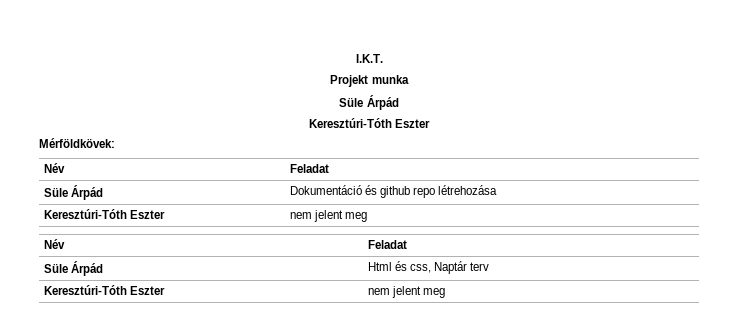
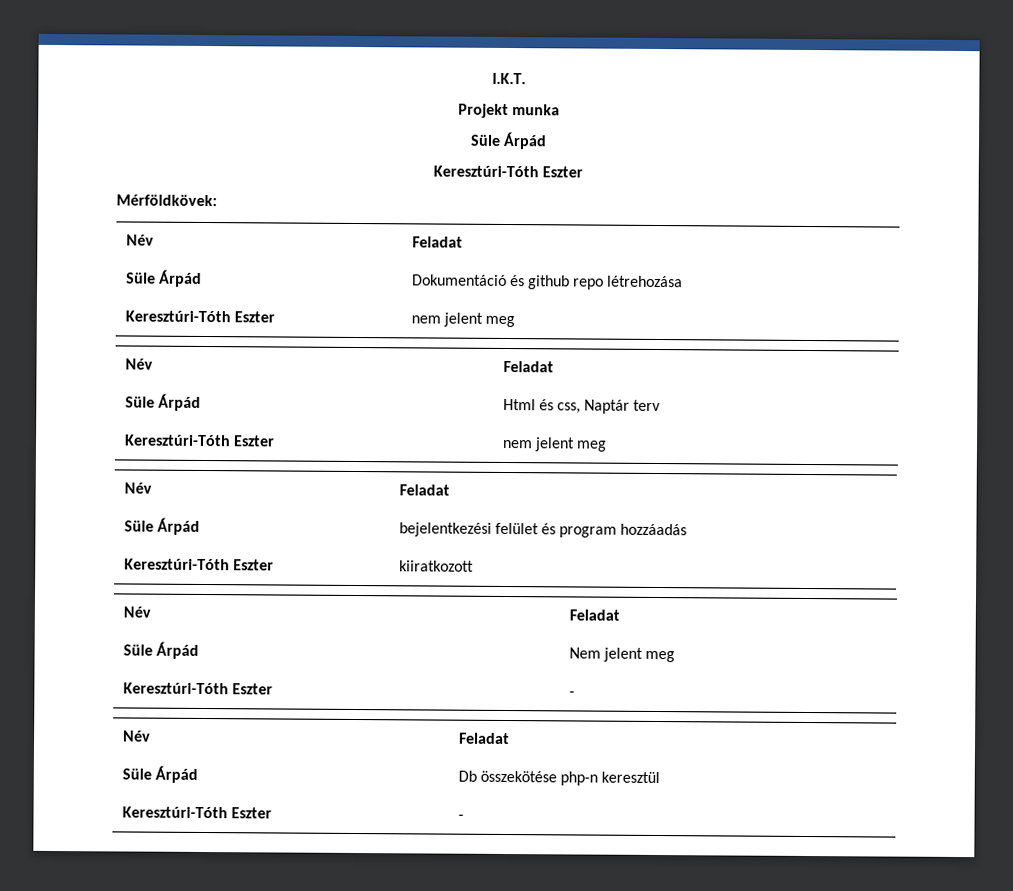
(446, 293) none -> [123,482,152,494] [398,484,450,496] [123,517,200,535] [398,522,688,538] [123,558,274,571] [398,560,474,572] [122,606,151,618] [568,609,620,621] [122,641,199,659] [568,647,676,663] [122,682,273,695] [568,691,575,697] [122,730,151,742] [458,732,510,745] [121,765,198,783] [457,770,661,786] [121,806,272,819] [457,814,464,820] // Név | Feladat // Süle Árpád | bejelentkezési felület és program hozzáadás // Keresztúri-Tóth Eszter | kiiratkozott // Név | Feladat // Süle Árpád | Nem jelent meg // Keresztúri-Tóth Eszter | - // Név | Feladat // Süle Árpád | Db összekötése php-n keresztül // Keresztúri-Tóth Eszter | -

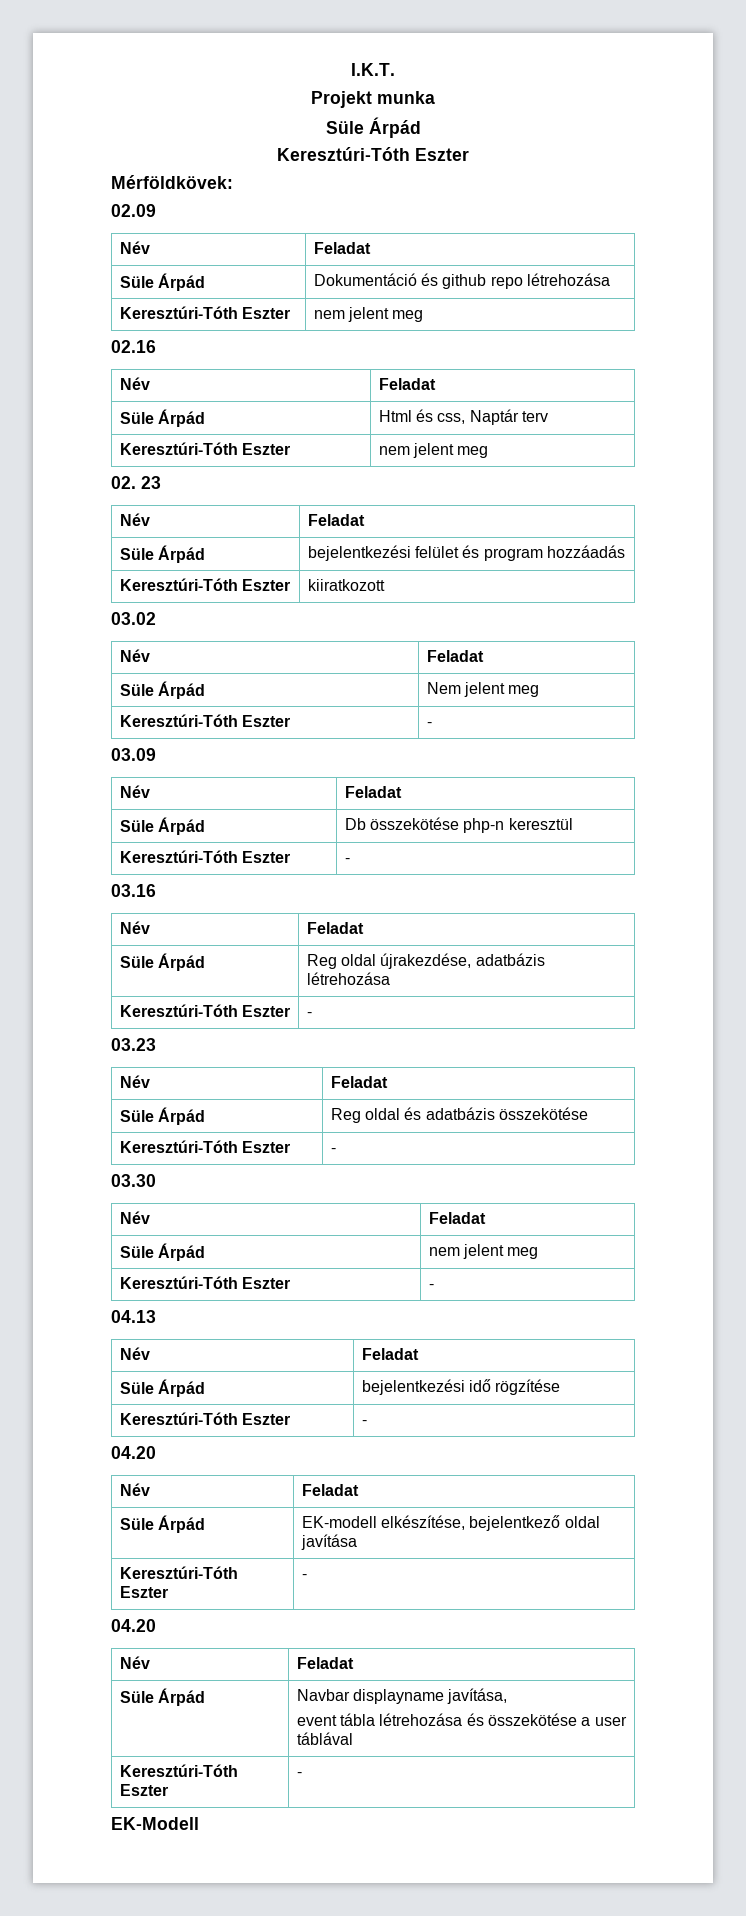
(217, 200) none -> [111,204,156,217] // 02.09
(516, 321) none -> [111,340,156,353] // 02.16
(608, 446) none -> [111,476,161,489] // 02. 23
(474, 566) none -> [111,612,156,625] // 03.02
(575, 694) none -> [111,748,156,761] // 03.09
(464, 817) none -> [111,884,156,897] [119,921,150,934] [306,922,364,934] [119,953,205,971] [306,953,545,969] [306,972,390,985] [119,1004,290,1017] [306,1012,312,1017] [111,1038,156,1051] [119,1075,150,1088] [330,1076,388,1088] [119,1107,205,1125] [330,1107,588,1123] [119,1140,290,1153] [330,1148,336,1153] [111,1174,156,1187] [119,1211,150,1224] [428,1212,486,1224] [119,1243,205,1261] [428,1244,539,1259] [119,1276,290,1289] [428,1284,434,1289] [111,1310,156,1323] [119,1347,150,1360] [361,1348,419,1360] [119,1379,205,1397] [361,1379,561,1395] [119,1412,290,1425] [361,1420,367,1425] [111,1446,156,1459] [119,1483,150,1496] [301,1484,359,1496] [119,1515,205,1533] [301,1515,600,1531] [300,1534,357,1550] [119,1566,238,1579] [119,1586,168,1598] [301,1574,307,1579] [111,1619,156,1632] [119,1656,150,1669] [296,1657,354,1669] [119,1688,205,1706] [296,1688,508,1704] [296,1713,627,1726] [296,1732,353,1745] [119,1764,238,1777] [119,1784,168,1796] [296,1772,302,1777] [111,1817,199,1830] // 03.16 // Név | Feladat // Süle Árpád | Reg oldal újrakezdése, adatbázis létrehozása // Keresztúri-Tóth Eszter | - // 03.23 // Név | Feladat // Süle Árpád | Reg oldal és adatbázis összekötése // Keresztúri-Tóth Eszter | - // 03.30 // Név | Feladat // Süle Árpád | nem jelent meg // Keresztúri-Tóth Eszter | - // 04.13 // Név | Feladat // Süle Árpád | bejelentkezési idő rögzítése // Keresztúri-Tóth Eszter | - // 04.20 // Név | Feladat // Süle Árpád | EK-modell elkészítése, bejelentkező oldal javítása // Keresztúri-Tóth Eszter | - // 04.20 // Név | Feladat // Süle Árpád | Navbar displayname javítása, // event tábla létrehozása és összekötése a user táblával // Keresztúri-Tóth Eszter | - // EK-Modell

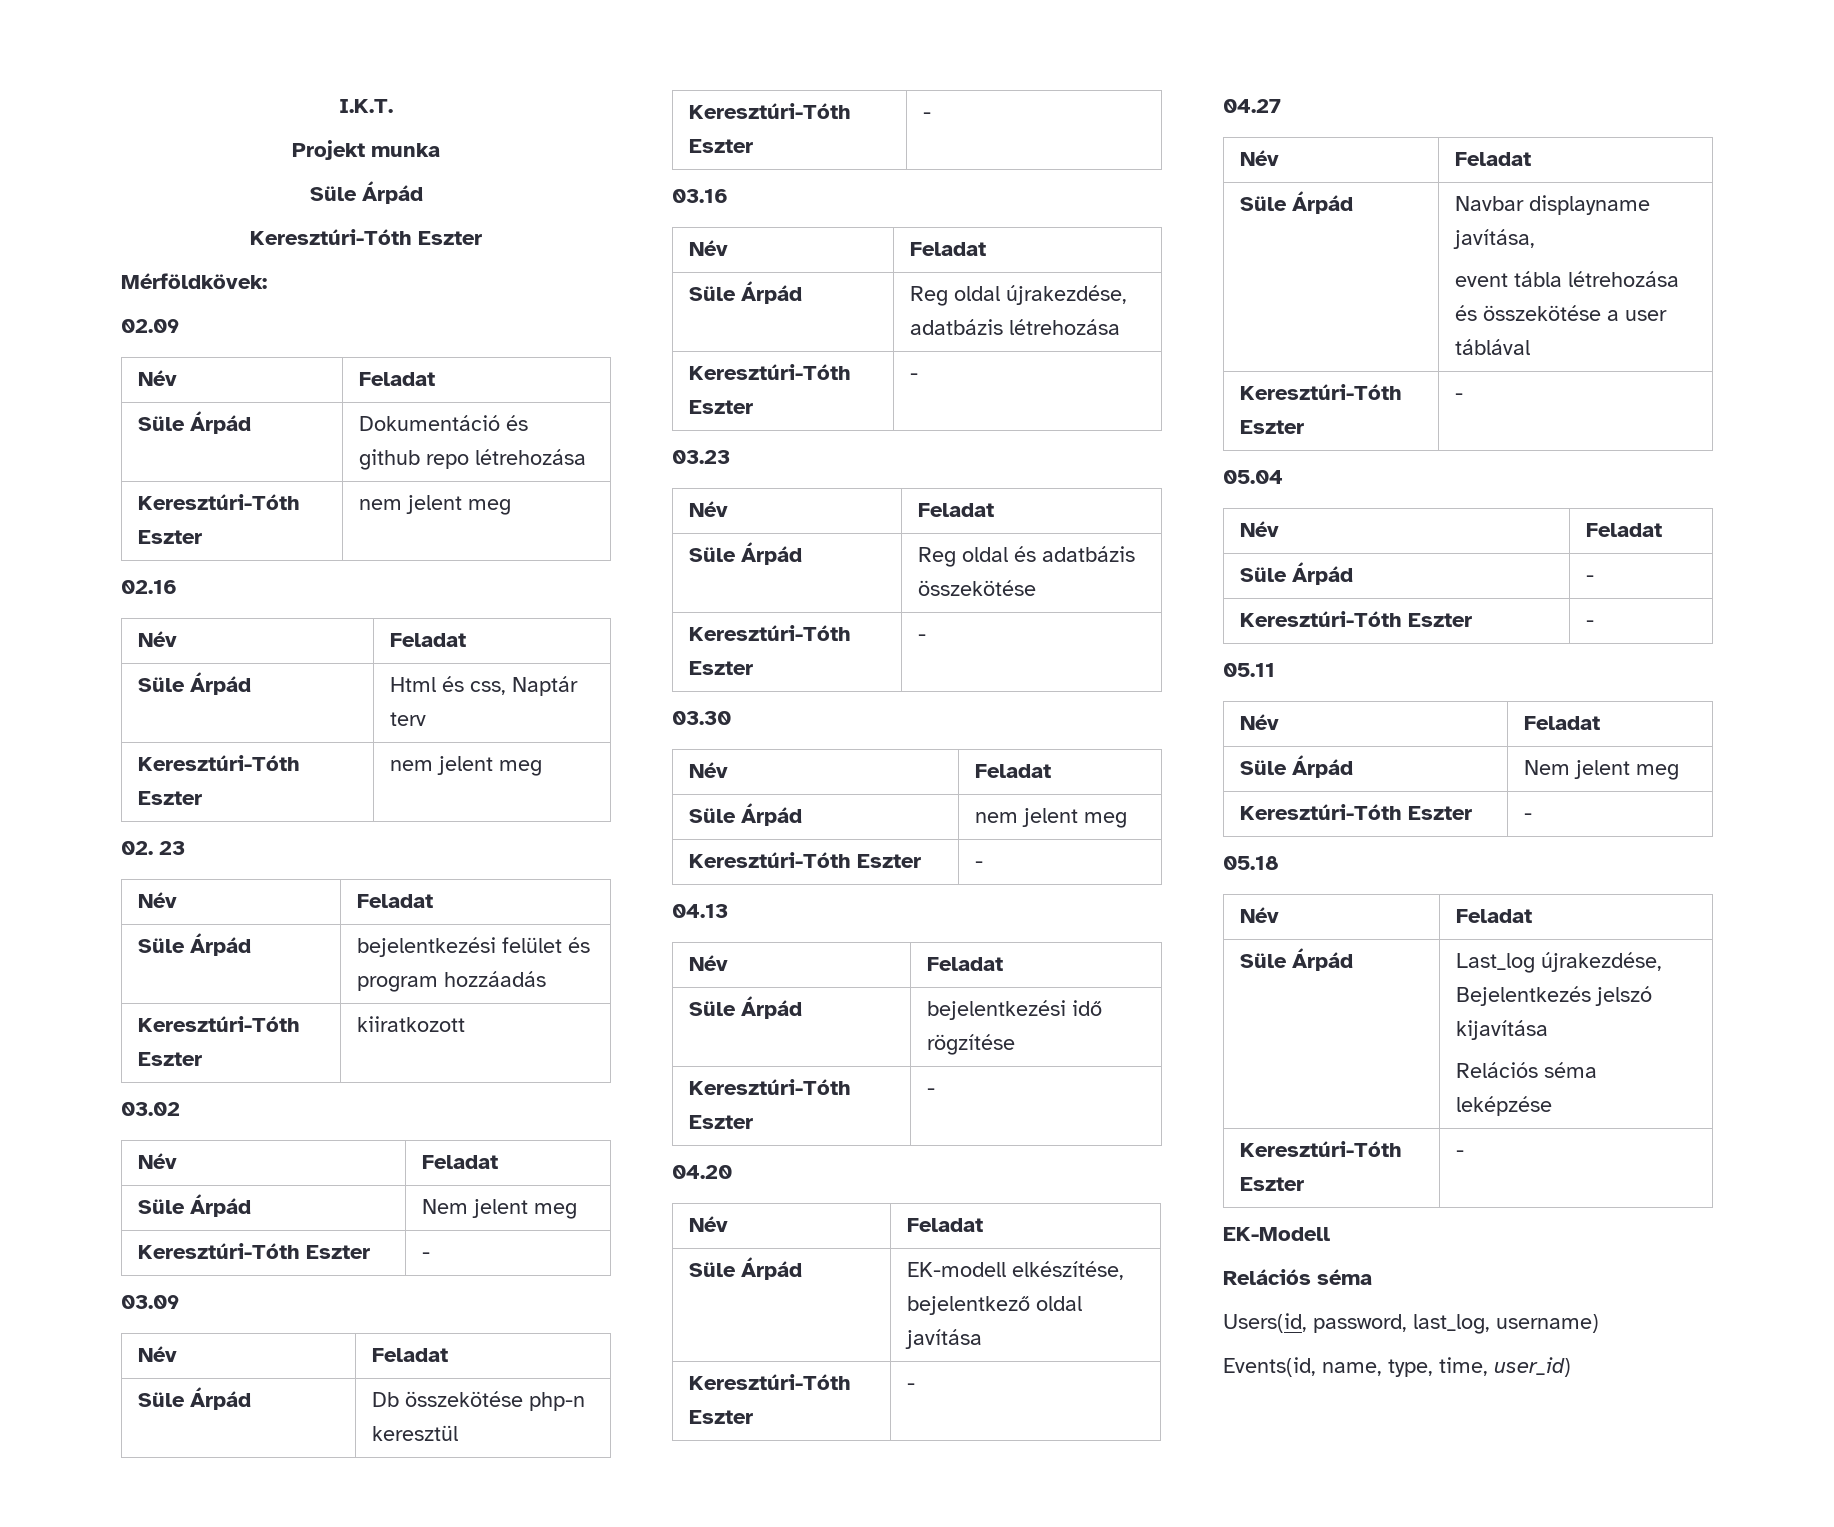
[111,1619,156,1632] 04.20 -> [1223,99,1281,113] 04.27
[111,1817,199,1830] EK-Modell -> [1223,470,1283,484] [1239,521,1279,537] [1585,523,1662,537] [1239,562,1353,585] [1585,575,1594,582] [1239,611,1472,627] [1585,620,1594,627] [1223,663,1275,677] [1239,714,1279,730] [1523,716,1600,730] [1239,755,1353,778] [1523,760,1679,780] [1239,804,1472,820] [1523,813,1532,820] [1223,856,1279,870] [1239,907,1279,923] [1455,909,1532,923] [1239,948,1353,971] [1455,952,1662,973] [1455,986,1652,1006] [1455,1020,1548,1040] [1455,1062,1597,1078] [1455,1096,1552,1116] [1239,1141,1402,1157] [1239,1177,1304,1191] [1455,1150,1464,1157] [1223,1227,1330,1241] [1223,1269,1372,1285] [1223,1313,1599,1334] [1223,1357,1571,1377] 05.04 // Név | Feladat // Süle Árpád | - // Keresztúri-Tóth Eszter | - // 05.11 // Név | Feladat // Süle Árpád | Nem jelent meg // Keresztúri-Tóth Eszter | - // 05.18 // Név | Feladat // Süle Árpád | Last_log újrakezdése, Bejelentkezés jelszó kijavítása // Relációs séma leképzése // Keresztúri-Tóth Eszter | - // EK-Modell // Relációs séma // Users(id, password, last_log, username) // Events(id, name, type, time, user_id)

